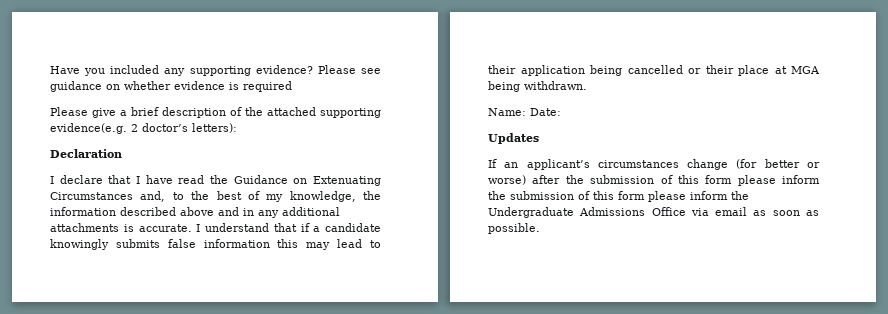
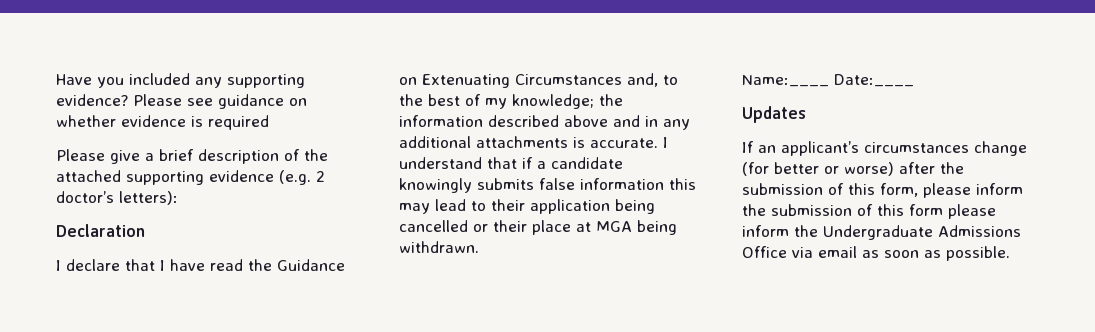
[50,123,127,134] evidence(e.g. -> [209,170,311,185] evidence (e.g.
[289,191,356,202] knowledge, -> [512,94,594,109] knowledge;
[488,108,561,116] Name: Date: -> [742,74,914,87] Name:____ Date:____
[705,175,733,184] form -> [880,183,918,197] form,

